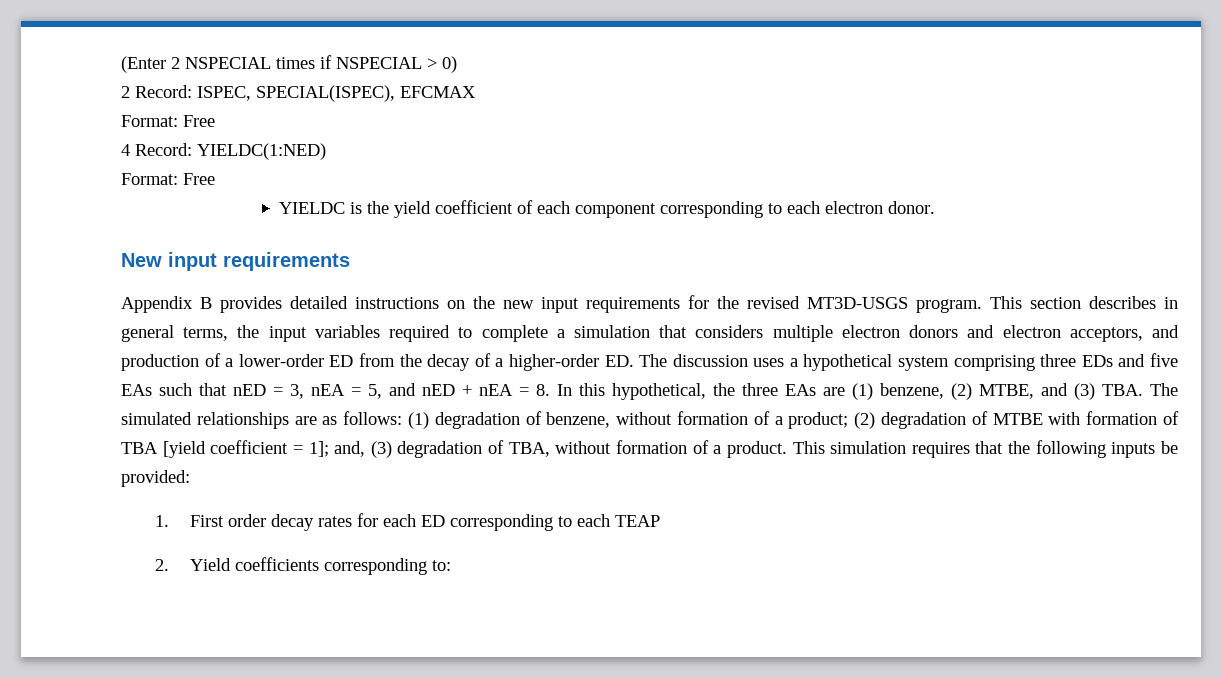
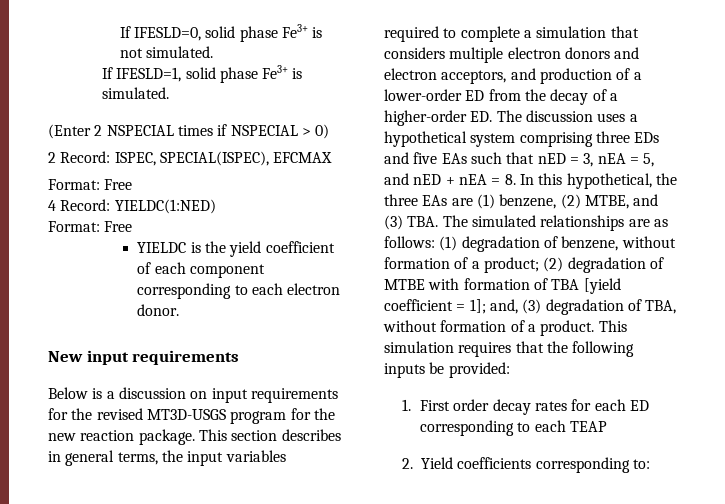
(121, 64) none -> [119,24,323,42] [119,46,214,58] [101,65,303,83] [101,87,169,99] If IFESLD=0, solid phase Fe3+ is not simulated. // If IFESLD=1, solid phase Fe3+ is simulated. //
[121,296,534,313] Appendix B provides detailed instructions on the new -> [48,387,208,399] Below is a discussion on
[916,299,982,313] program. -> [230,408,335,424] [48,429,195,445] program for the new reaction package.

